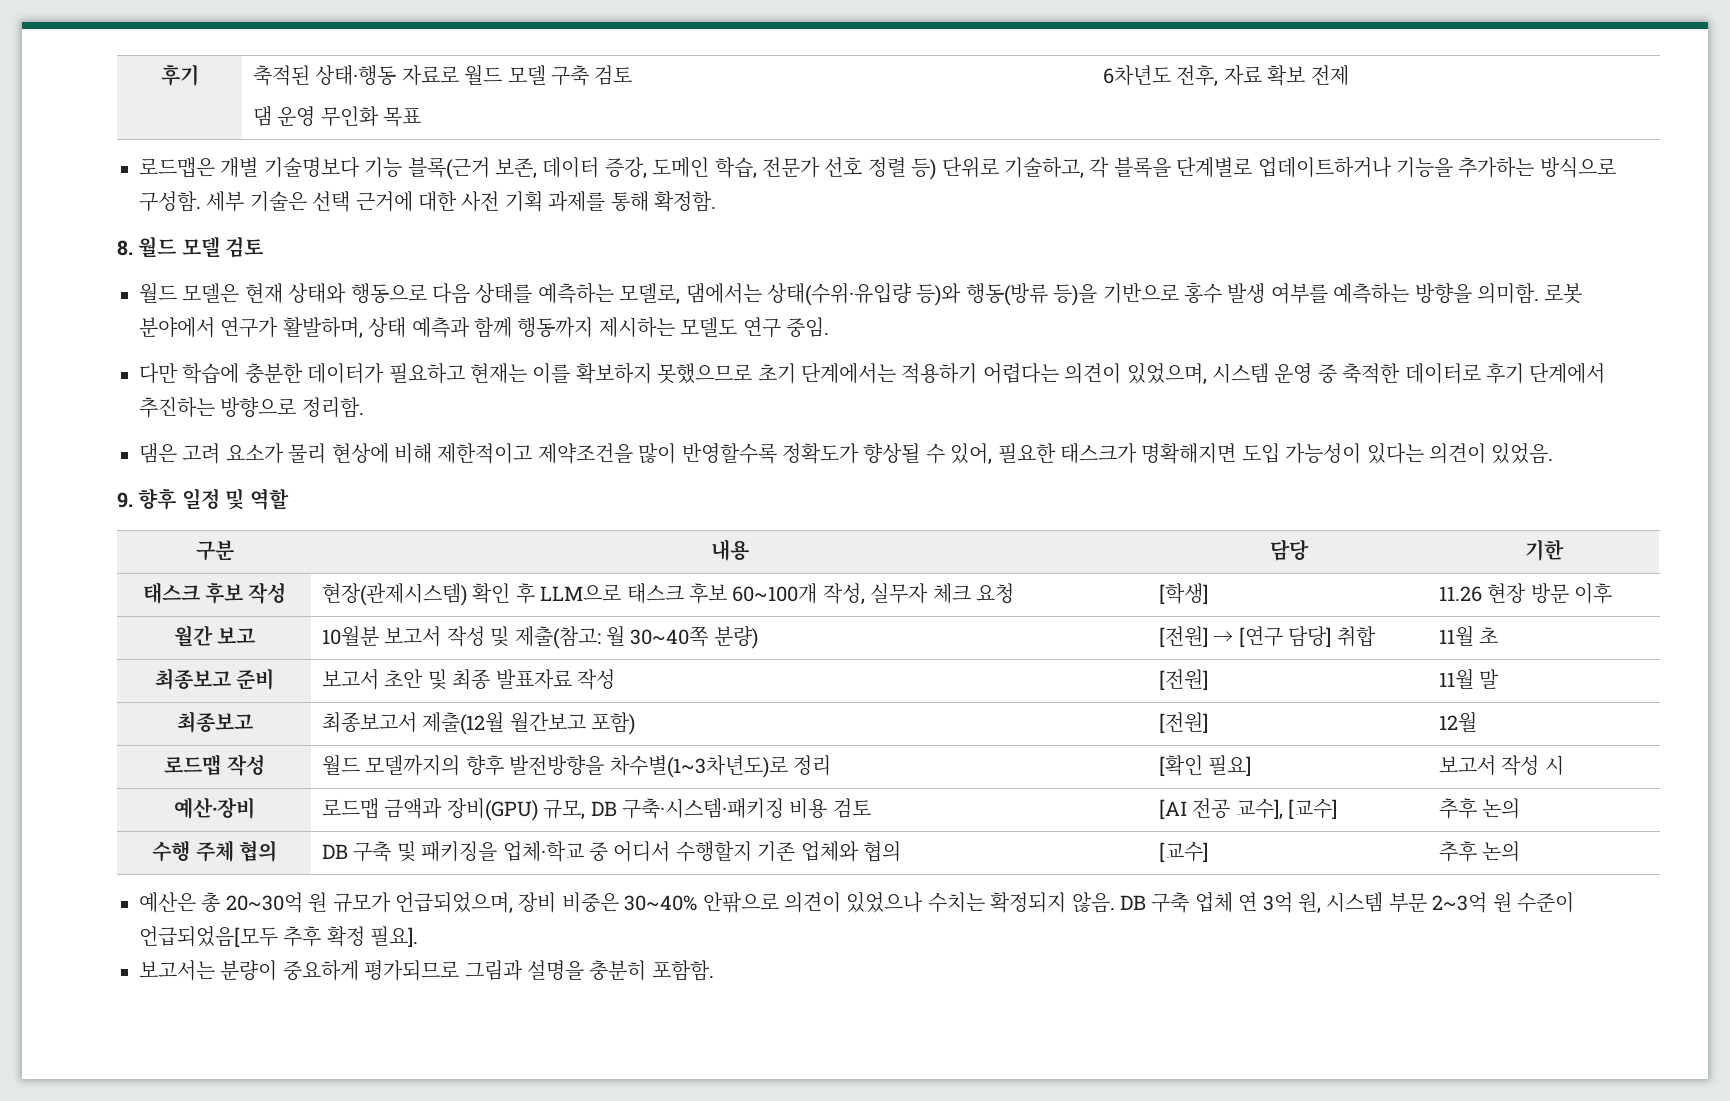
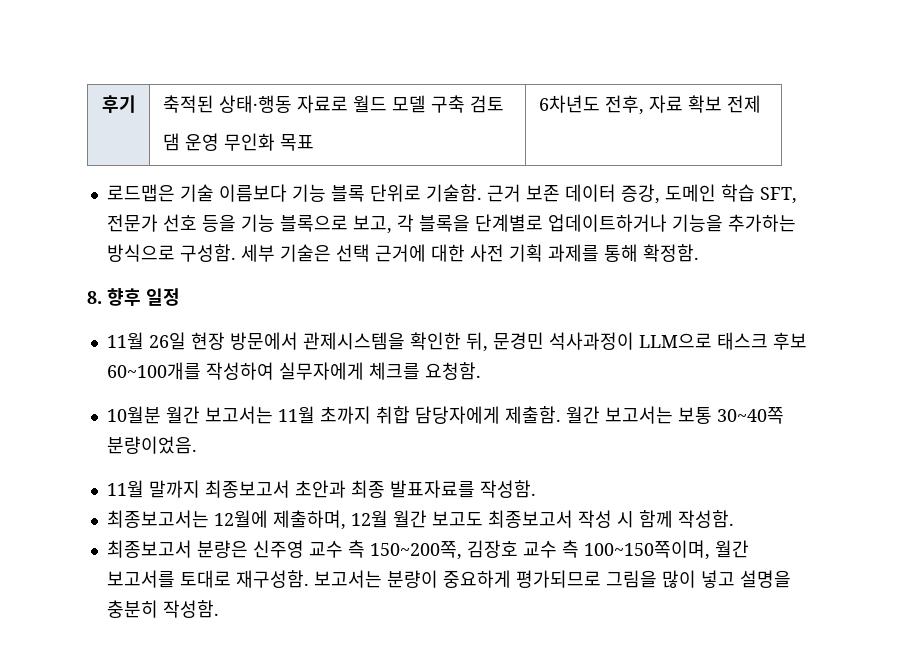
[220,157,1084,180] 개별 기술명보다 기능 블록(근거 보존, 데이터 증강, 도메인 학습, 전문가 선호 정렬 등) 단위로 기술하고, -> [179,184,797,204] [106,214,392,234] 기술 이름보다 기능 블록 단위로 기술함. 근거 보존 데이터 증강, 도메인 학습 SFT, 전문가 선호 등을 기능 블록으로 보고,
[138,236,264,258] [139,282,1583,306] [139,317,829,339] [139,363,1606,385] [139,397,364,418] [139,443,1554,465] [117,488,289,510] [195,540,234,561] [711,539,749,561] [1269,539,1309,561] [1525,539,1564,561] [142,582,287,604] [321,583,1014,606] [1158,583,1208,605] [1438,583,1613,604] [173,625,256,647] [321,625,758,649] [1158,626,1376,648] [1438,625,1499,646] [154,668,275,690] [321,669,615,690] [1158,669,1208,691] [1438,668,1500,689] [176,711,253,733] [321,711,636,735] [1158,712,1208,734] [1438,711,1477,732] [164,754,265,776] [321,754,831,778] [1158,755,1252,777] [1438,755,1564,776] [174,797,255,819] [321,798,871,821] [1158,798,1338,820] [1438,798,1521,819] [152,840,277,862] [321,841,901,862] [1158,841,1208,863] [1438,841,1521,862] [139,892,1575,914] [139,926,419,948] 월드 모델 검토 // 월드 모델은 현재 상태와 행동으로 다음 상태를 예측하는 모델로, 댐에서는 상태(수위·유입량 등)와 행동(방류 등)을 기반으로 홍수 발생 여부를 예측하는 방향을 의미함. 로봇 분야에서 연구가 활발하며, 상태 예측과 함께 행동까지 제시하는 모델도 연구 중임. // 다만 학습에 충분한 데이터가 필요하고 현재는 이를 확보하지 못했으므로 초기 단계에서는 적용하기 어렵다는 의견이 있었으며, 시스템 운영 중 축적한 데이터로 후기 단계에서 추진하는 방향으로 정리함. // 댐은 고려 요소가 물리 현상에 비해 제한적이고 제약조건을 많이 반영할수록 정확도가 향상될 수 있어, 필요한 태스크가 명확해지면 도입 가능성이 있다는 의견이 있었음. // 9. 향후 일정 및 역할 // 구분 | 내용 | 담당 | 기한 // 태스크 후보 작성 | 현장(관제시스템) 확인 후 LLM으로 태스크 후보 60~100개 작성, 실무자 체크 요청 | [학생] | 11.26 현장 방문 이후 // 월간 보고 | 10월분 보고서 작성 및 제출(참고: 월 30~40쪽 분량) | [전원] → [연구 담당] 취합 | 11월 초 // 최종보고 준비 | 보고서 초안 및 최종 발표자료 작성 | [전원] | 11월 말 // 최종보고 | 최종보고서 제출(12월 월간보고 포함) | [전원] | 12월 // 로드맵 작성 | 월드 모델까지의 향후 발전방향을 차수별(1~3차년도)로 정리 | [확인 필요] | 보고서 작성 시 // 예산·장비 | 로드맵 금액과 장비(GPU) 규모, DB 구축·시스템·패키징 비용 검토 | [AI 전공 교수], [교수] | 추후 논의 // 수행 주체 협의 | DB 구축 및 패키징을 업체·학교 중 어디서 수행할지 기존 업체와 협의 | [교수] | 추후 논의 // 예산은 총 20~30억 원 규모가 언급되었으며, 장비 비중은 30~40% 안팎으로 의견이 있었으나 수치는 확정되지 않음. DB 구축 업체 연 3억 원, 시스템 부문 2~3억 원 수준이 언급되었음[모두 추후 확정 필요]. // -> [107,288,180,306] [106,332,807,352] [106,362,481,380] [106,406,784,424] [106,436,197,454] [106,480,536,498] [106,510,734,530] [106,540,749,560] [106,570,309,588] 향후 일정 // 11월 26일 현장 방문에서 관제시스템을 확인한 뒤, 문경민 석사과정이 LLM으로 태스크 후보 60~100개를 작성하여 실무자에게 체크를 요청함. // 10월분 월간 보고서는 11월 초까지 취합 담당자에게 제출함. 월간 보고서는 보통 30~40쪽 분량이었음. // 11월 말까지 최종보고서 초안과 최종 발표자료를 작성함. // 최종보고서는 12월에 제출하며, 12월 월간 보고도 최종보고서 작성 시 함께 작성함. // 최종보고서 분량은 신주영 교수 측 150~200쪽, 김장호 교수 측 100~150쪽이며, 월간 보고서를 토대로 재구성함.
[464,960,523,981] 그림과 -> [605,570,735,588] 그림을 많이 넣고
[651,960,714,981] 포함함. -> [162,600,219,618] 작성함.

